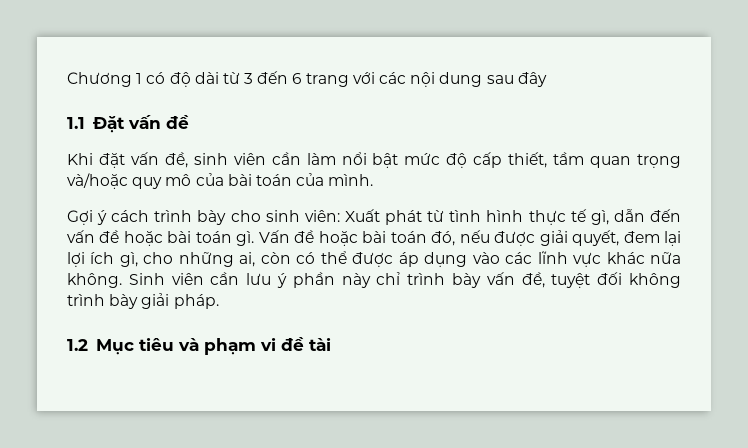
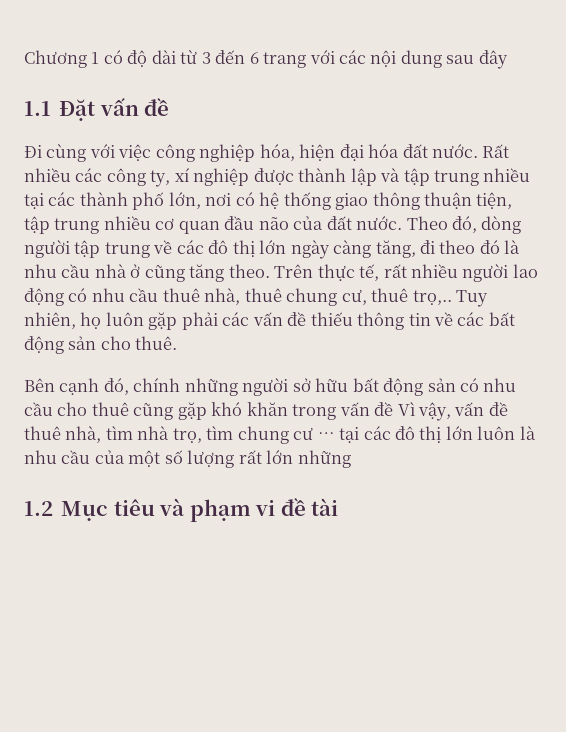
[67,152,681,168] [67,173,374,189] [67,209,682,225] [67,230,682,246] [67,251,682,267] [67,272,681,288] [67,293,219,309] Khi đặt vấn đề, sinh viên cần làm nổi bật mức độ cấp thiết, tầm quan trọng và/hoặc quy mô của bài toán của mình. // Gợi ý cách trình bày cho sinh viên: Xuất phát từ tình hình thực tế gì, dẫn đến vấn đề hoặc bài toán gì. Vấn đề hoặc bài toán đó, nếu được giải quyết, đem lại lợi ích gì, cho những ai, còn có thể được áp dụng vào các lĩnh vực khác nữa không. Sinh viên cần lưu ý phần này chỉ trình bày vấn đề, tuyệt đối không trình bày giải pháp. -> [24,144,510,162] [24,168,531,187] [24,192,513,210] [24,216,522,234] [24,240,521,259] [24,264,538,282] [24,288,489,307] [24,312,515,330] [24,336,178,354] [24,378,517,396] [24,402,508,421] [24,426,536,444] [24,450,351,468] Đi cùng với việc công nghiệp hóa, hiện đại hóa đất nước. Rất nhiều các công ty, xí nghiệp được thành lập và tập trung nhiều tại các thành phố lớn, nơi có hệ thống giao thông thuận tiện, tập trung nhiều cơ quan đầu não của đất nước. Theo đó, dòng người tập trung về các đô thị lớn ngày càng tăng, đi theo đó là nhu cầu nhà ở cũng tăng theo. Trên thực tế, rất nhiều người lao động có nhu cầu thuê nhà, thuê chung cư, thuê trọ,.. Tuy nhiên, họ luôn gặp phải các vấn đề thiếu thông tin về các bất động sản cho thuê. // Bên cạnh đó, chính những người sở hữu bất động sản có nhu cầu cho thuê cũng gặp khó khăn trong vấn đề Vì vậy, vấn đề thuê nhà, tìm nhà trọ, tìm chung cư … tại các đô thị lớn luôn là nhu cầu của một số lượng rất lớn những

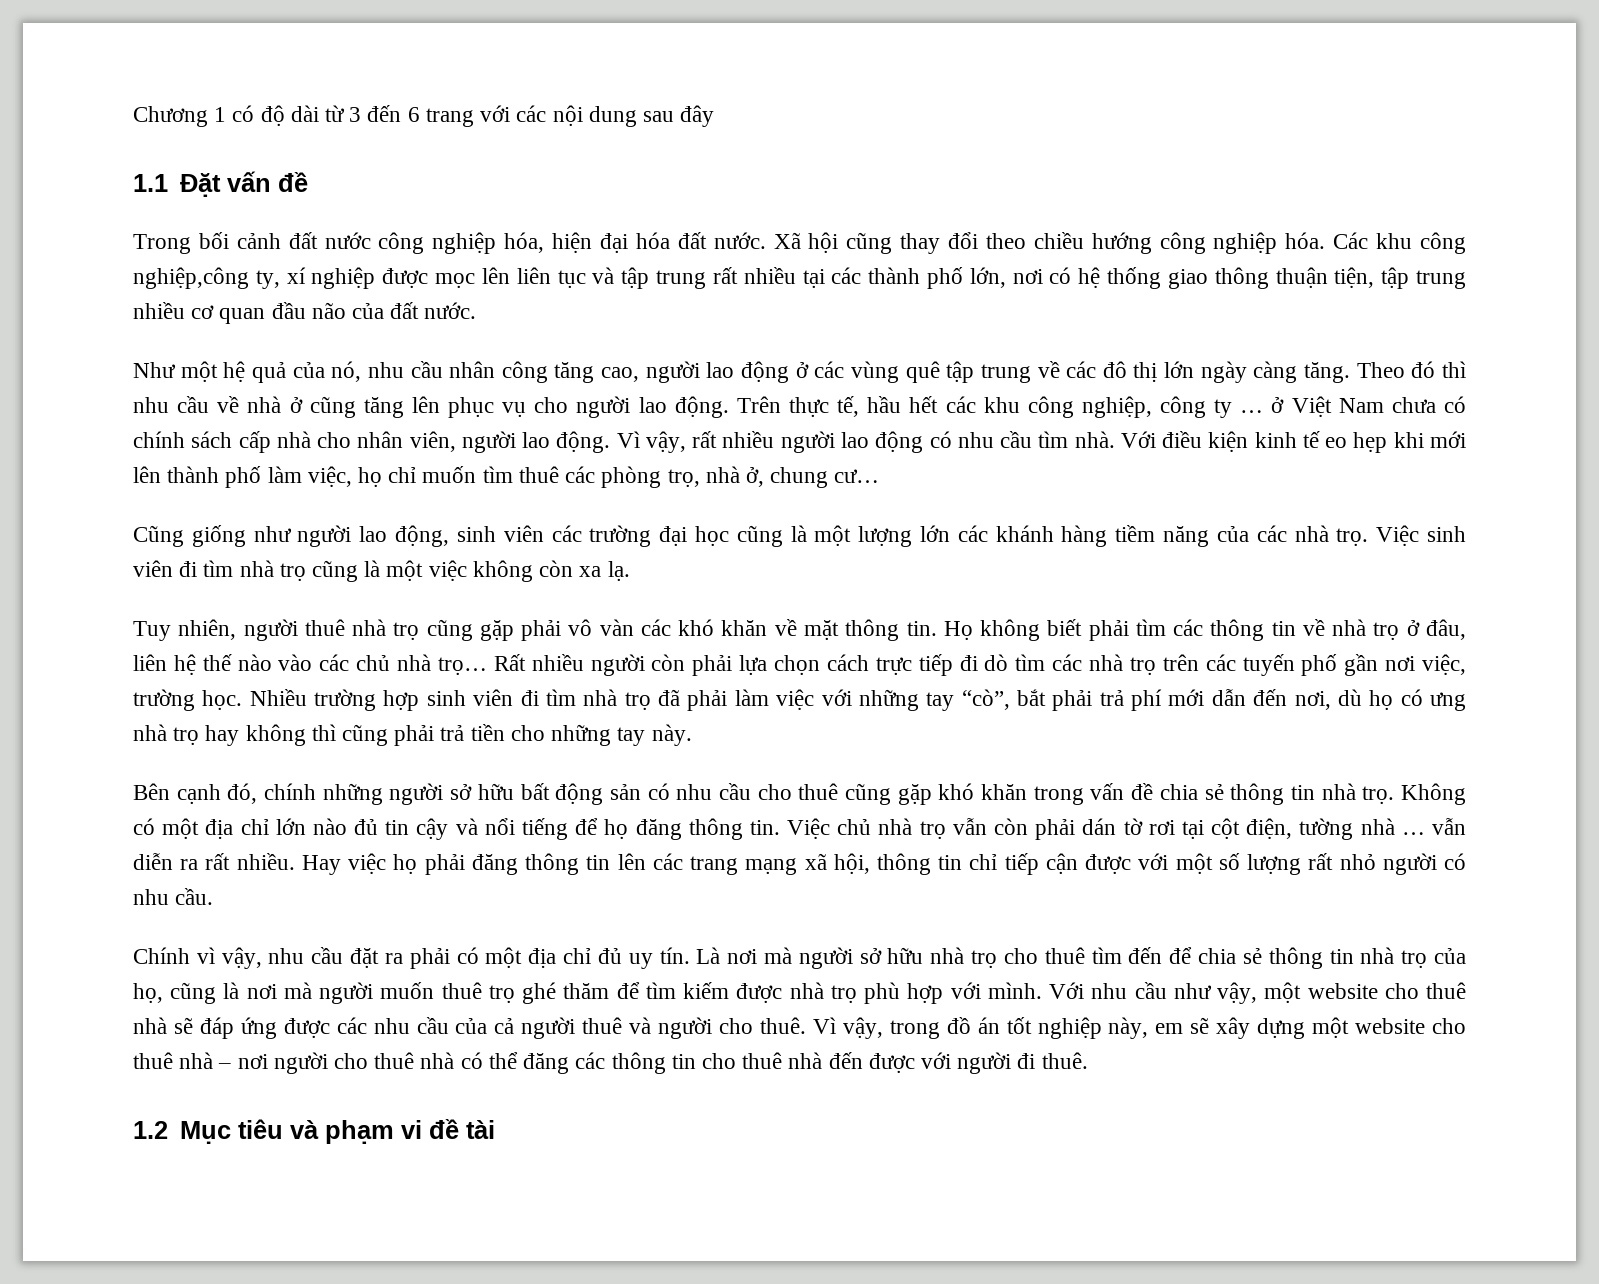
[24,144,152,162] Đi cùng với việc -> [133,232,371,254] Trong bối cảnh đất nước
[482,144,510,158] [24,168,377,187] Rất nhiều các công ty, xí nghiệp được thành lập -> [773,232,1466,254] [133,267,586,289] Xã hội cũng thay đổi theo chiều hướng công nghiệp hóa. Các khu công nghiệp,công ty, xí nghiệp được mọc lên liên tục
(480, 178) none -> [712,267,738,284] rất
[406,216,522,234] [24,240,70,258] Theo đó, dòng người -> [133,361,940,383] // Như một hệ quả của nó, nhu cầu nhân công tăng cao, người lao động ở các vùng quê
[375,240,521,258] [24,264,91,278] tăng, đi theo đó là nhu cầu -> [1304,361,1467,383] [133,396,240,413] tăng. Theo đó thì nhu cầu về
[228,264,380,281] theo. Trên thực tế, -> [411,396,1467,418] [133,431,686,453] lên phục vụ cho người lao động. Trên thực tế, hầu hết các khu công nghiệp, công ty … ở Việt Nam chưa có chính sách cấp nhà cho nhân viên, người lao động. Vì vậy,
[162,288,489,307] [24,312,515,330] [24,336,178,354] thuê nhà, thuê chung cư, thuê trọ,.. Tuy nhiên, họ luôn gặp phải các vấn đề thiếu thông tin về các bất động sản cho thuê. -> [1038,431,1466,453] [133,466,880,488] [133,525,1466,547] [133,560,630,582] [133,619,1466,641] [133,654,1466,676] [133,689,1466,711] [133,724,692,746] tìm nhà. Với điều kiện kinh tế eo hẹp khi mới lên thành phố làm việc, họ chỉ muốn tìm thuê các phòng trọ, nhà ở, chung cư… // Cũng giống như người lao động, sinh viên các trường đại học cũng là một lượng lớn các khánh hàng tiềm năng của các nhà trọ. Việc sinh viên đi tìm nhà trọ cũng là một việc không còn xa lạ. // Tuy nhiên, người thuê nhà trọ cũng gặp phải vô vàn các khó khăn về mặt thông tin. Họ không biết phải tìm các thông tin về nhà trọ ở đâu, liên hệ thế nào vào các chủ nhà trọ… Rất nhiều người còn phải lựa chọn cách trực tiếp đi dò tìm các nhà trọ trên các tuyến phố gần nơi việc, trường học. Nhiều trường hợp sinh viên đi tìm nhà trọ đã phải làm việc với những tay “cò”, bắt phải trả phí mới dẫn đến nơi, dù họ có ưng nhà trọ hay không thì cũng phải trả tiền cho những tay này.
[397,402,508,421] [24,426,536,444] [24,450,351,468] Vì vậy, vấn đề thuê nhà, tìm nhà trọ, tìm chung cư … tại các đô thị lớn luôn là nhu cầu của một số lượng rất lớn những -> [1159,783,1466,805] [133,818,1466,840] [133,853,1467,875] [133,888,214,905] [133,947,1466,969] [133,982,1466,1004] [133,1017,1466,1039] [133,1052,1088,1074] chia sẻ thông tin nhà trọ. Không có một địa chỉ lớn nào đủ tin cậy và nổi tiếng để họ đăng thông tin. Việc chủ nhà trọ vẫn còn phải dán tờ rơi tại cột điện, tường nhà … vẫn diễn ra rất nhiều. Hay việc họ phải đăng thông tin lên các trang mạng xã hội, thông tin chỉ tiếp cận được với một số lượng rất nhỏ người có nhu cầu. // Chính vì vậy, nhu cầu đặt ra phải có một địa chỉ đủ uy tín. Là nơi mà người sở hữu nhà trọ cho thuê tìm đến để chia sẻ thông tin nhà trọ của họ, cũng là nơi mà người muốn thuê trọ ghé thăm để tìm kiếm được nhà trọ phù hợp với mình. Với nhu cầu như vậy, một website cho thuê nhà sẽ đáp ứng được các nhu cầu của cả người thuê và người cho thuê. Vì vậy, trong đồ án tốt nghiệp này, em sẽ xây dựng một website cho thuê nhà – nơi người cho thuê nhà có thể đăng các thông tin cho thuê nhà đến được với người đi thuê.

